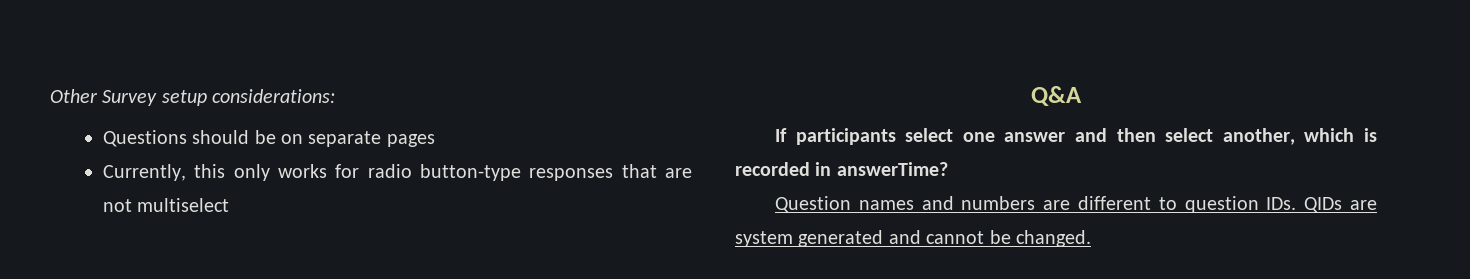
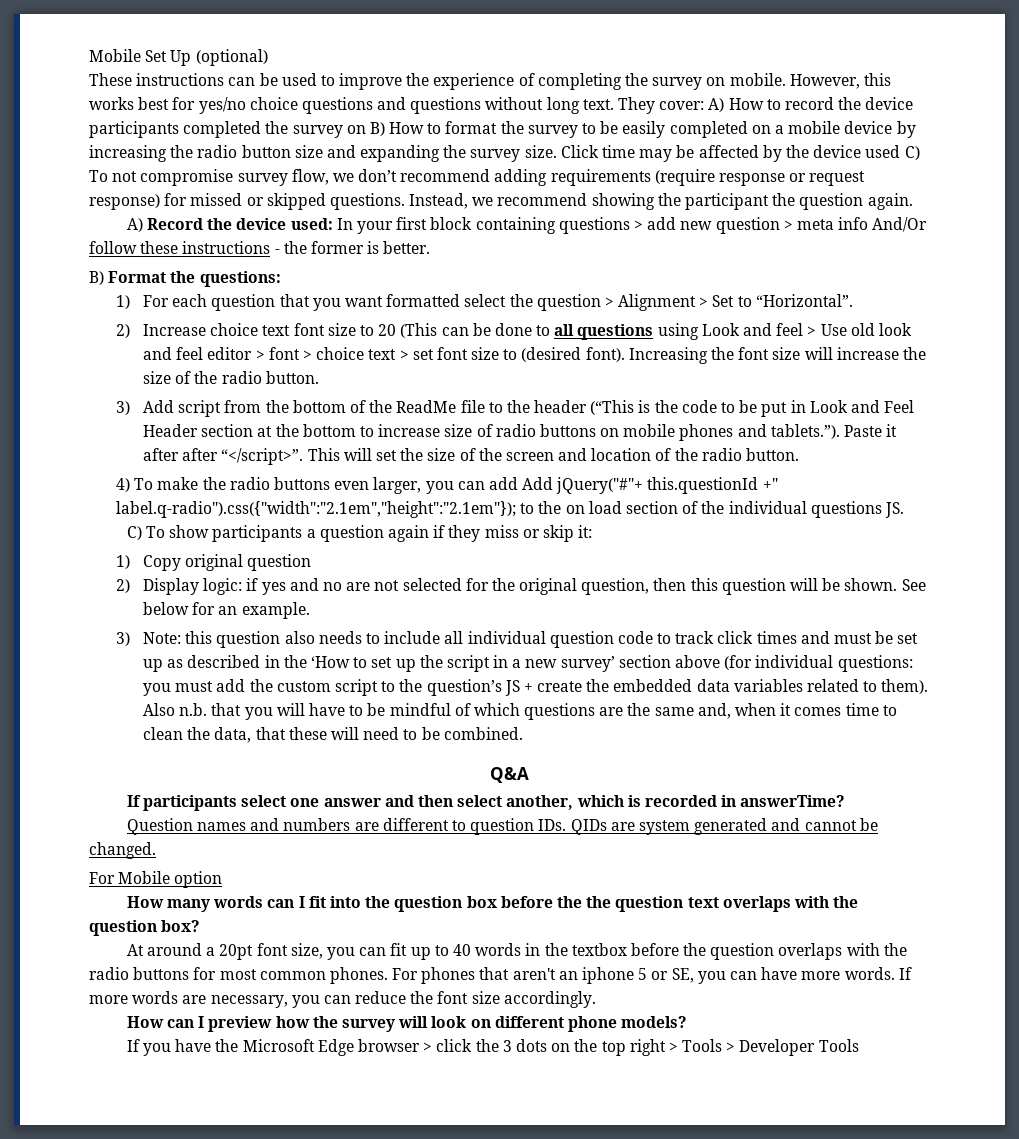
[50,89,336,106] [102,130,435,147] [102,164,692,181] [102,198,230,212] Other Survey setup considerations: // Questions should be on separate pages // Currently, this only works for radio button-type responses that are not multiselect -> [89,49,268,66] [89,73,891,90] [89,97,914,114] [89,121,916,138] [89,145,920,162] [89,169,866,186] [89,193,913,210] [126,217,928,234] [89,241,431,254] [89,271,281,287] [116,294,853,311] [116,323,912,340] [143,347,926,364] [143,371,319,384] [116,400,915,417] [143,424,898,441] [143,448,800,465] [116,477,778,494] [116,501,904,518] [126,525,593,542] [116,554,312,571] [116,578,926,595] [143,602,310,619] [116,631,919,648] [143,655,913,672] [143,679,929,696] [143,703,897,720] [143,727,523,743] Mobile Set Up (optional) // These instructions can be used to improve the experience of completing the survey on mobile. However, this works best for yes/no choice questions and questions without long text. They cover: A) How to record the device participants completed the survey on B) How to format the survey to be easily completed on a mobile device by increasing the radio button size and expanding the survey size. Click time may be affected by the device used C) To not compromise survey flow, we don’t recommend adding requirements (require response or request response) for missed or skipped questions. Instead, we recommend showing the participant the question again. // A) Record the device used: In your first block containing questions > add new question > meta info And/Or follow these instructions - the former is better. // B) Format the questions: // 1) For each question that you want formatted select the question > Alignment > Set to “Horizontal”. // 2) Increase choice text font size to 20 (This can be done to all questions using Look and feel > Use old look and feel editor > font > choice text > set font size to (desired font). Increasing the font size will increase the size of the radio button. // 3) Add script from the bottom of the ReadMe file to the header (“This is the code to be put in Look and Feel Header section at the bottom to increase size of radio buttons on mobile phones and tablets.”). Paste it after after “</script>”. This will set the size of the screen and location of the radio button. // 4) To make the radio buttons even larger, you can add Add jQuery("#"+ this.questionId +" label.q-radio").css({"width":"2.1em","height":"2.1em"}); to the on load section of the individual questions JS. // C) To show participants a question again if they miss or skip it: // 1) Copy original question // 2) Display logic: if yes and no are not selected for the original question, then this question will be shown. See below for an example. // 3) Note: this question also needs to include all individual question code to track click times and must be set up as described in the ‘How to set up the script in a new survey’ section above (for individual questions: you must add the custom script to the question’s JS + create the embedded data variables related to them). Also n.b. that you will have to be mindful of which questions are the same and, when it comes time to clean the data, that these will need to be combined.
(1091, 238) none -> [89,871,223,888] [126,896,859,912] [89,920,201,936] [126,943,907,960] [89,967,912,984] [89,991,596,1008] [126,1016,688,1032] [126,1039,859,1056] // For Mobile option // How many words can I fit into the question box before the the question text overlaps with the question box? // At around a 20pt font size, you can fit up to 40 words in the textbox before the question overlaps with the radio buttons for most common phones. For phones that aren't an iphone 5 or SE, you can have more words. If more words are necessary, you can reduce the font size accordingly. // How can I preview how the survey will look on different phone models? // If you have the Microsoft Edge browser > click the 3 dots on the top right > Tools > Developer Tools

